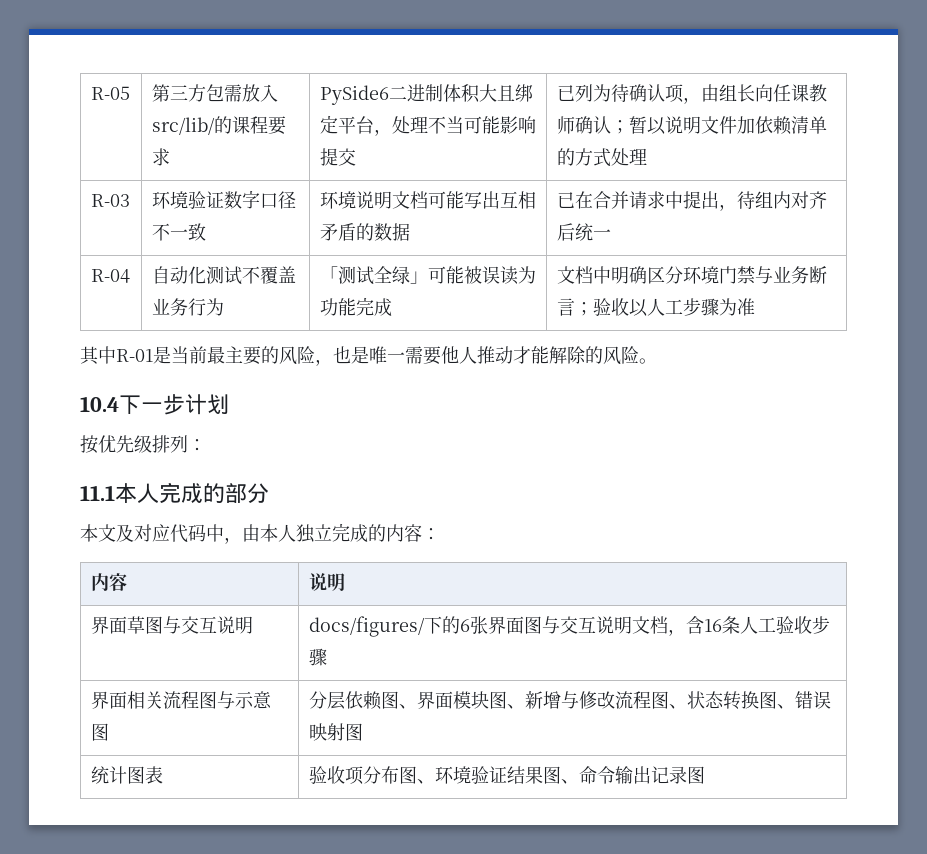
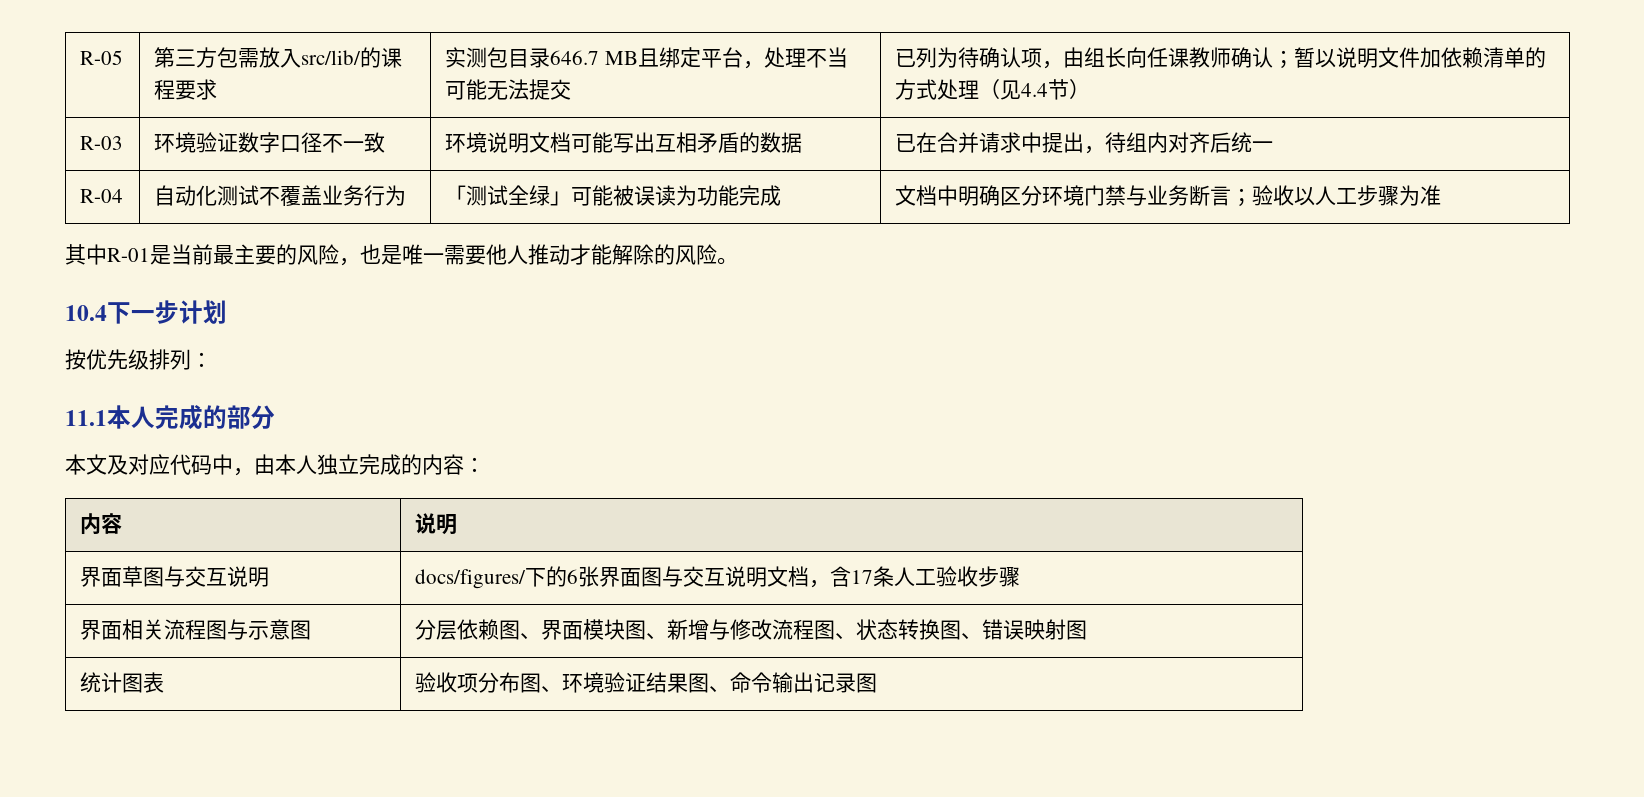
[319,84,497,105] PySide6二进制体积大 -> [445,47,638,68] 实测包目录646.7 MB
[499,116,536,134] 影响 -> [487,79,530,100] 无法
(647, 156) none -> [979,79,1091,100] （见4.4节）
[703,619,722,632] 16 -> [851,570,874,584] 17

